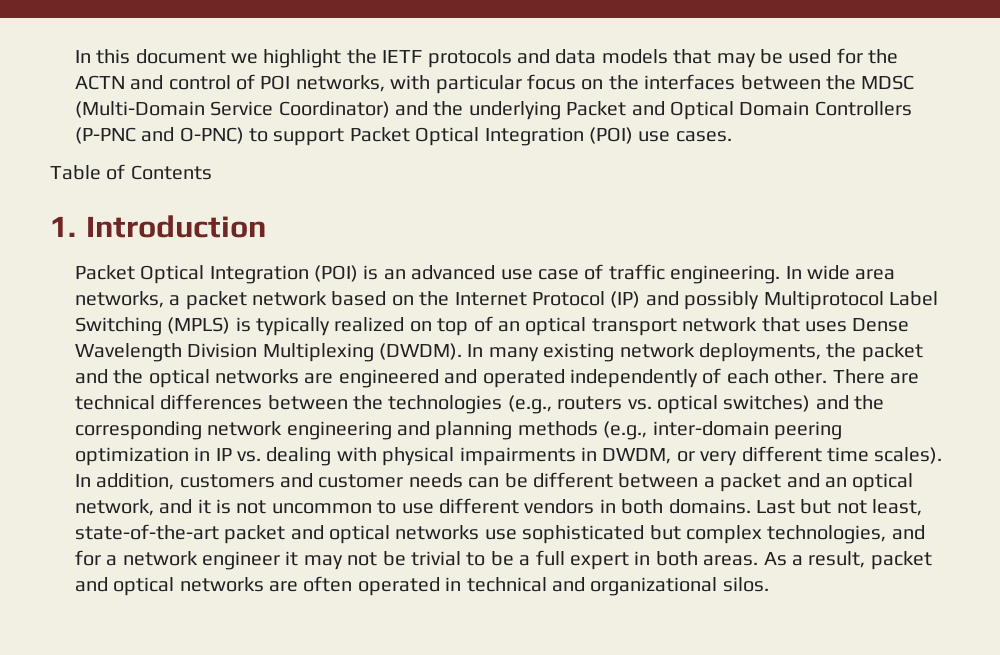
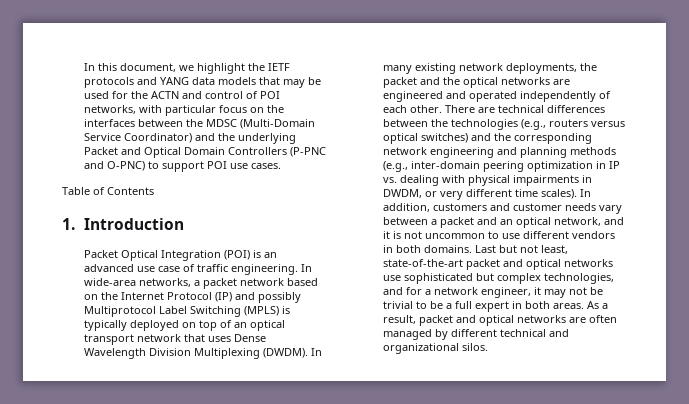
[135,49,226,64] document -> [119,63,176,72] document,
(551, 56) none -> [159,77,189,85] YANG
[349,127,634,146] Packet Optical Integration (POI) -> [206,161,227,169] POI
[807,265,896,280] wide area -> [83,278,136,286] wide-area
[334,317,405,332] realized -> [129,320,179,331] deployed
[627,399,652,410] vs. -> [590,121,625,127] versus
[468,472,614,488] can be different -> [598,205,622,214] vary
[202,551,281,570] engineer -> [480,287,531,298] engineer,
[357,577,462,596] operated in -> [382,329,497,340] managed by different

